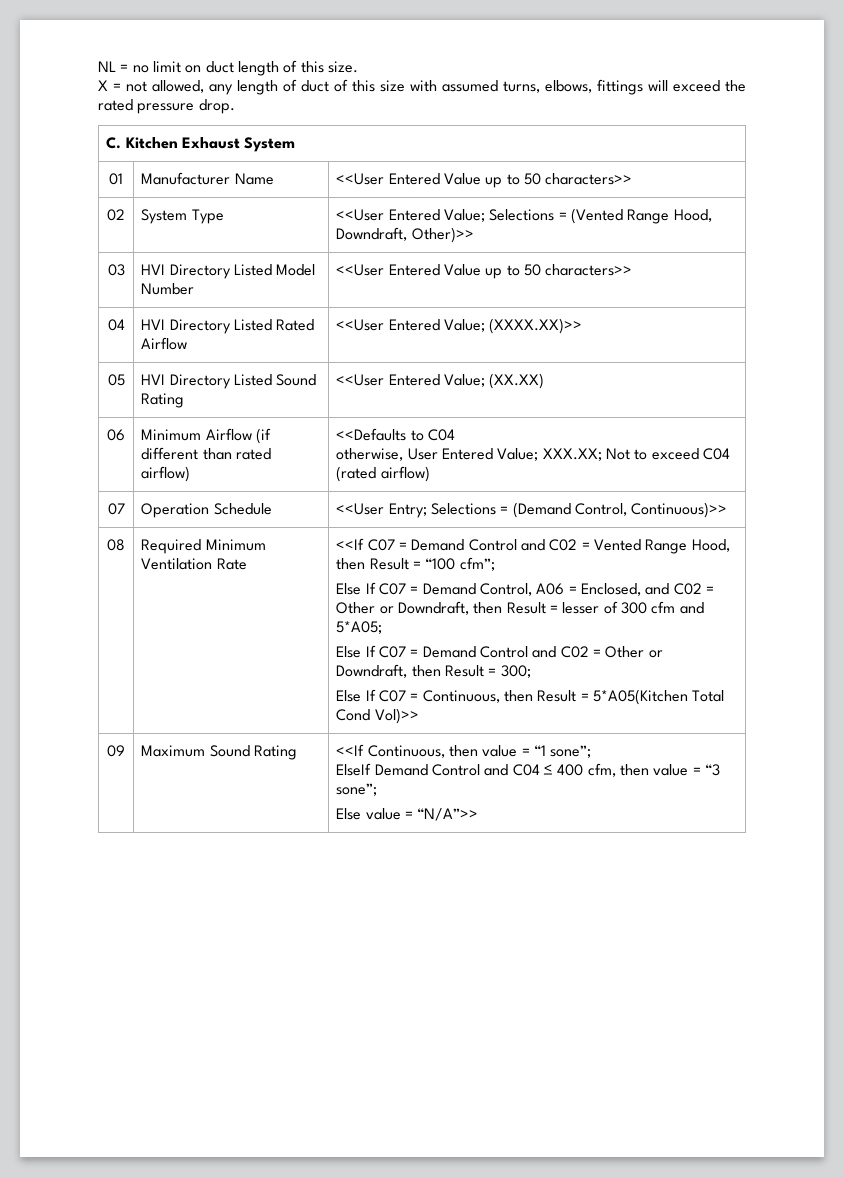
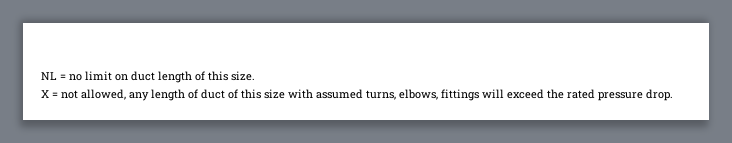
[106,137,296,152] [109,173,123,185] [141,172,274,185] [336,173,633,188] [107,209,125,221] [141,209,224,224] [336,208,712,224] [336,227,474,243] [107,264,125,276] [141,264,316,279] [141,283,195,295] [336,264,633,279] [107,319,125,331] [141,319,315,334] [141,337,188,350] [336,318,583,334] [107,374,125,386] [141,374,317,389] [141,393,185,408] [336,373,545,389] [107,429,125,441] [141,428,272,444] [141,447,272,460] [141,466,191,482] [336,428,456,441] [336,448,731,461] [336,466,430,482] [107,503,125,515] [141,503,272,518] [336,502,728,518] [107,539,125,551] [141,539,266,554] [141,558,247,570] [336,538,730,554] [336,557,495,571] [336,582,714,596] [336,601,704,615] [336,621,383,634] [336,645,663,658] [336,664,531,678] [336,689,725,705] [336,708,419,724] [107,745,125,757] [141,745,298,760] [336,744,592,758] [336,763,720,777] [336,783,378,796] [336,808,479,821] // C. Kitchen Exhaust System // 01 | Manufacturer Name | <<User Entered Value up to 50 characters>> // 02 | System Type | <<User Entered Value; Selections = (Vented Range Hood, Downdraft, Other)>> // 03 | HVI Directory Listed Model Number | <<User Entered Value up to 50 characters>> // 04 | HVI Directory Listed Rated Airflow | <<User Entered Value; (XXXX.XX)>> // 05 | HVI Directory Listed Sound Rating | <<User Entered Value; (XX.XX) // 06 | Minimum Airflow (if different than rated airflow) | <<Defaults to C04 // otherwise, User Entered Value; XXX.XX; Not to exceed C04 (rated airflow) // 07 | Operation Schedule | <<User Entry; Selections = (Demand Control, Continuous)>> // 08 | Required Minimum Ventilation Rate | <<If C07 = Demand Control and C02 = Vented Range Hood, then Result = “100 cfm”; // Else If C07 = Demand Control, A06 = Enclosed, and C02 = Other or Downdraft, then Result = lesser of 300 cfm and 5*A05; // Else If C07 = Demand Control and C02 = Other or Downdraft, then Result = 300; // Else If C07 = Continuous, then Result = 5*A05(Kitchen Total Cond Vol)>> // 09 | Maximum Sound Rating | <<If Continuous, then value = “1 sone”; // ElseIf Demand Control and C04 ≤ 400 cfm, then value = “3 sone”; // Else value = “N/A”>> -> (673, 95) none

